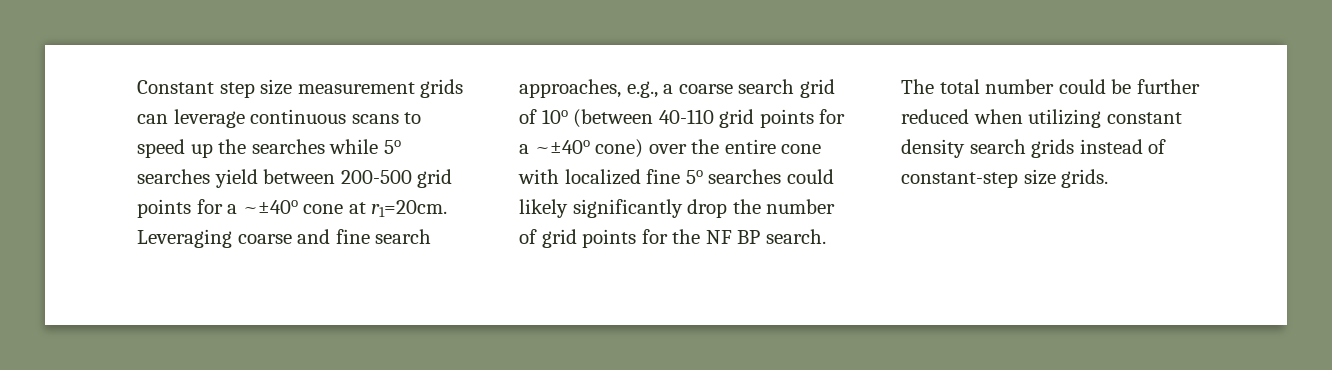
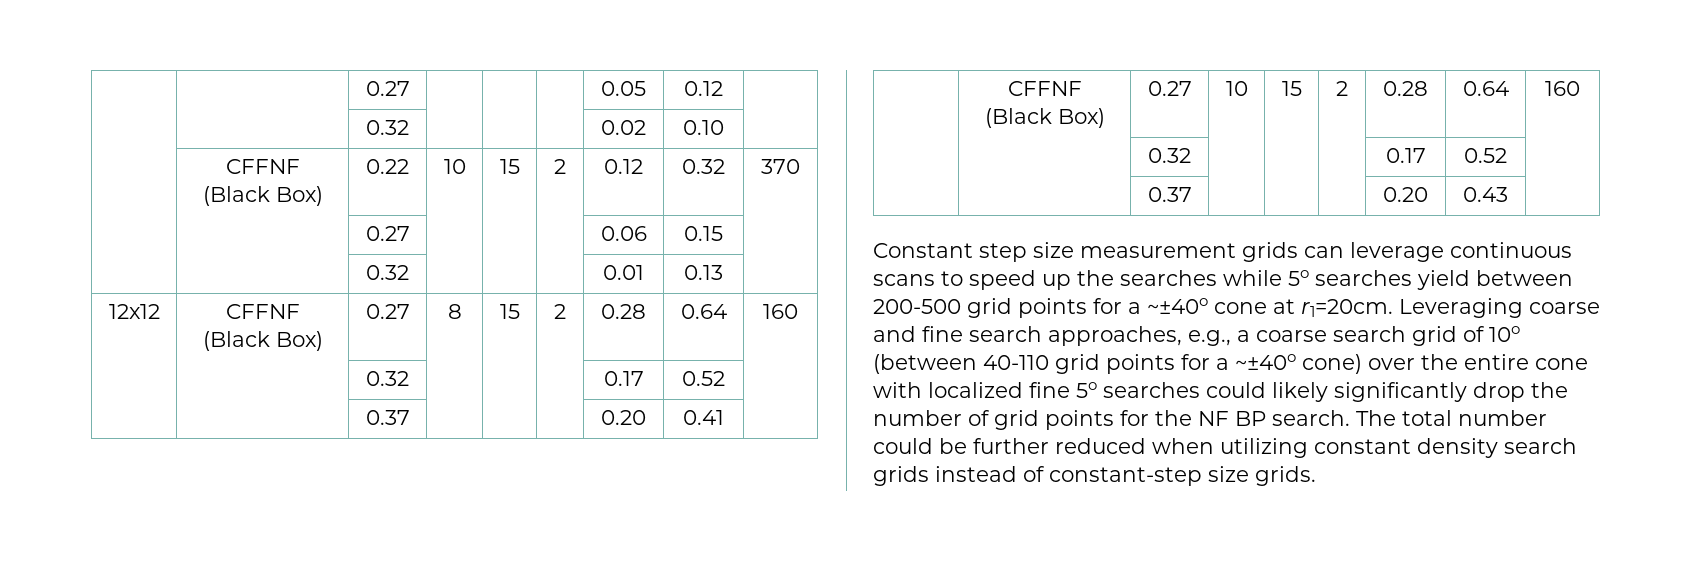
(137, 87) none -> [365,81,410,96] [601,81,646,96] [684,81,723,96] [366,120,409,135] [601,120,646,135] [683,120,724,135] [225,159,300,174] [202,186,323,206] [366,159,409,174] [443,159,466,174] [499,159,520,174] [554,159,566,174] [604,159,643,174] [682,159,725,174] [761,159,800,174] [365,226,410,241] [600,226,647,241] [684,226,723,241] [366,265,409,280] [603,265,644,280] [684,265,723,280] [108,304,160,319] [225,304,300,319] [202,331,323,351] [365,304,410,319] [447,304,462,319] [499,304,520,319] [554,304,566,319] [601,304,646,319] [680,304,727,319] [763,304,798,319] [366,371,409,386] [603,371,644,386] [682,371,725,386] [365,410,410,425] [601,410,646,425] [683,410,724,425] [1007,81,1082,96] [984,108,1105,128] [1147,81,1192,96] [1225,81,1248,96] [1281,81,1302,96] [1336,81,1348,96] [1383,81,1428,96] [1462,81,1509,96] [1545,81,1580,96] [1148,148,1191,163] [1385,148,1426,163] [1464,148,1507,163] [1147,187,1192,202] [1383,187,1428,202] [1463,187,1508,202] | | 0.27 | | | | 0.05 | 0.12 | // | | 0.32 | | | | 0.02 | 0.10 | // | CFFNF (Black Box) | 0.22 | 10 | 15 | 2 | 0.12 | 0.32 | 370 // | | 0.27 | | | | 0.06 | 0.15 | // | | 0.32 | | | | 0.01 | 0.13 | // 12x12 | CFFNF (Black Box) | 0.27 | 8 | 15 | 2 | 0.28 | 0.64 | 160 // | | 0.32 | | | | 0.17 | 0.52 | // | | 0.37 | | | | 0.20 | 0.41 | // | CFFNF (Black Box) | 0.27 | 10 | 15 | 2 | 0.28 | 0.64 | 160 // | | 0.32 | | | | 0.17 | 0.52 | // | | 0.37 | | | | 0.20 | 0.43 | //

